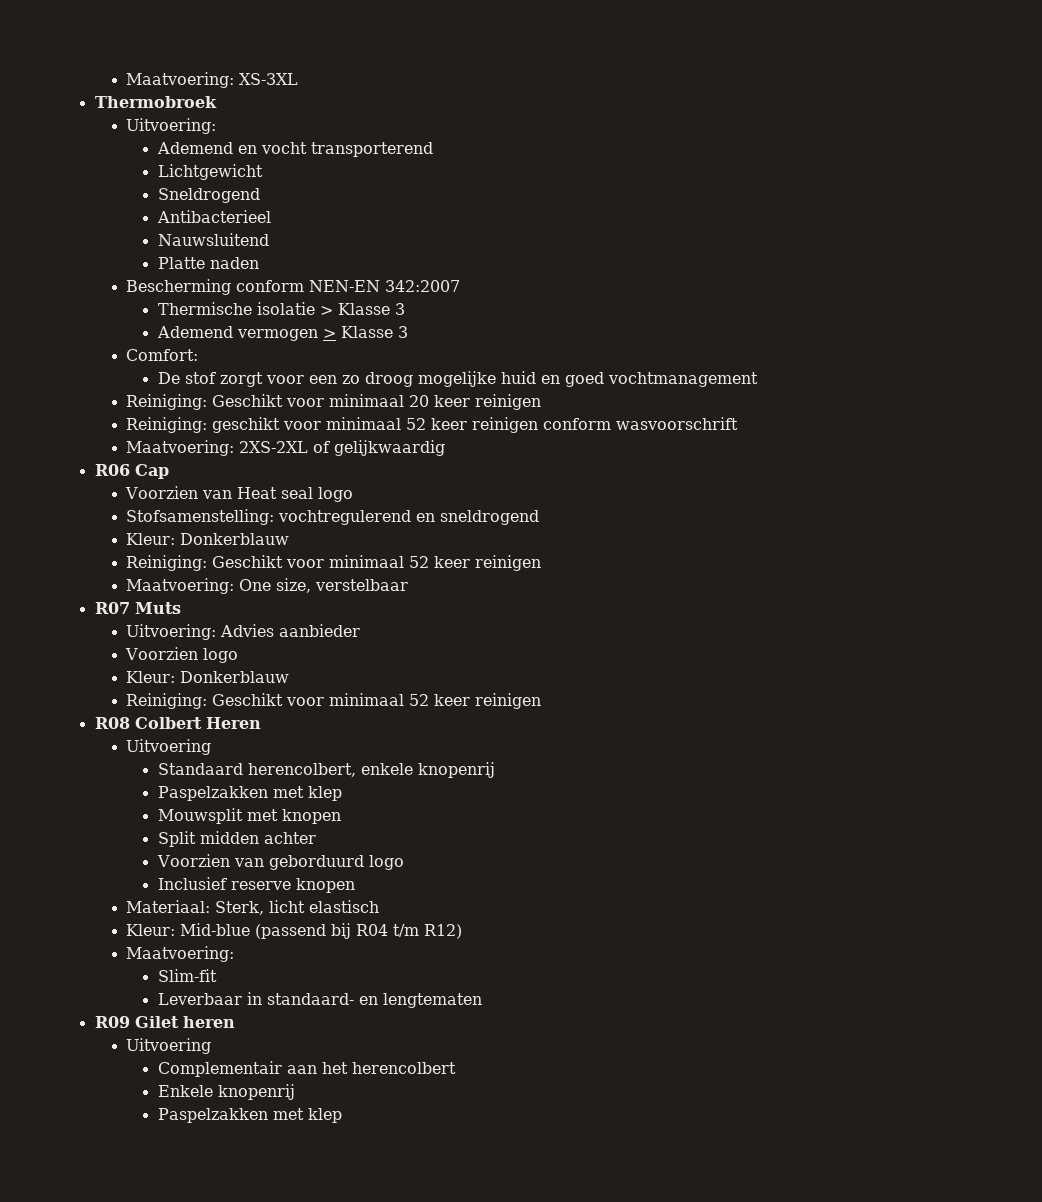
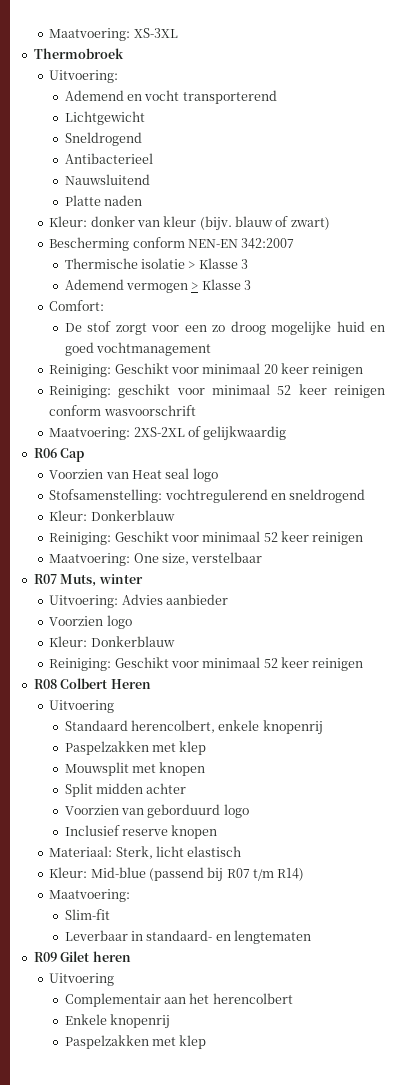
(259, 263) none -> [49,216,330,231] // Kleur: donker van kleur (bijv. blauw of zwart)
[134,602,181,614] Muts -> [60,574,143,587] Muts, winter
[356,924,463,939] R04 t/m R12) -> [226,868,305,881] R07 t/m R14)

